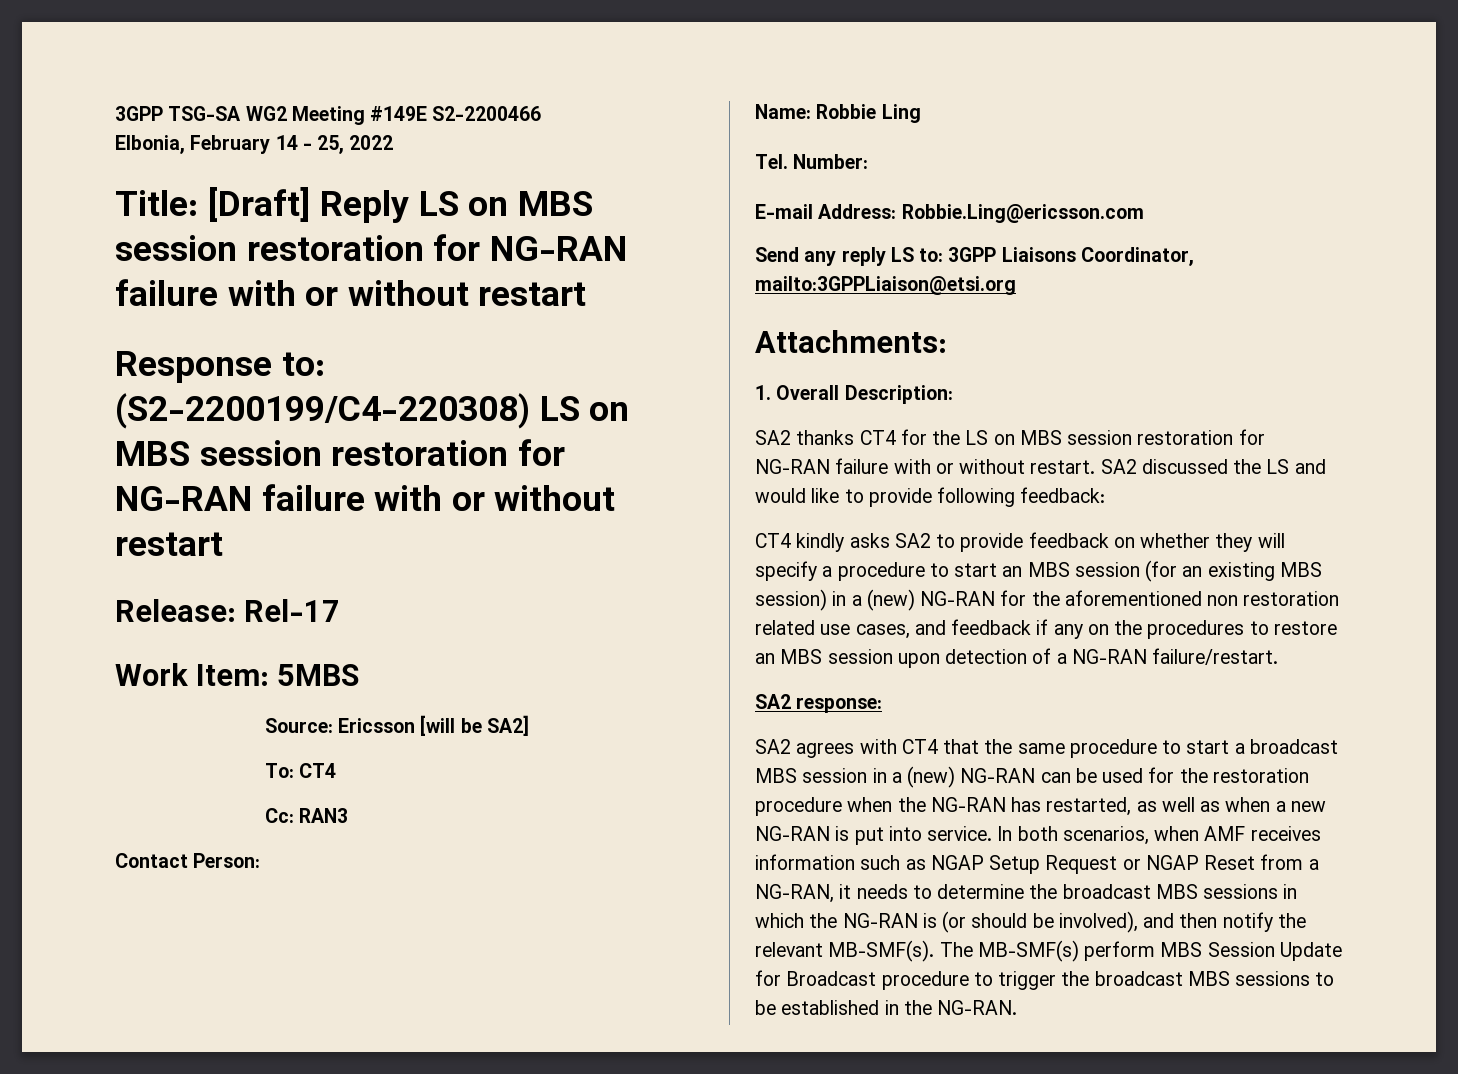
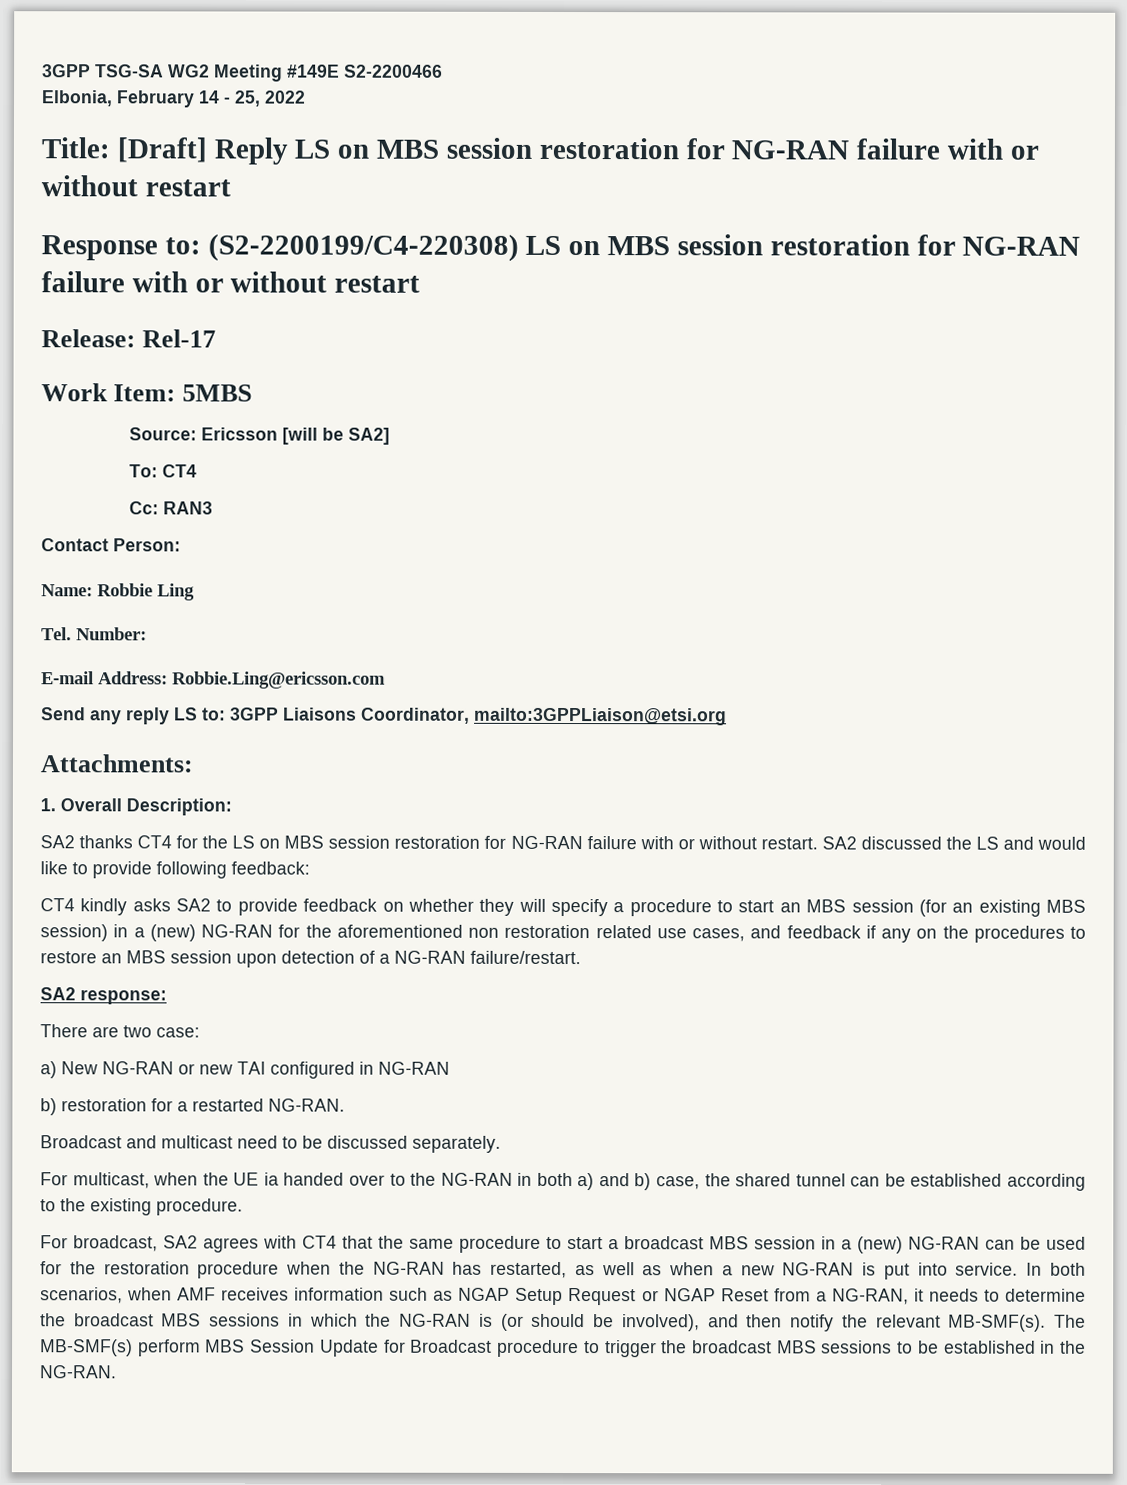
(883, 705) none -> [40,1024,200,1038] [40,1061,450,1079] [40,1098,345,1116] [40,1135,501,1153] [40,1172,1087,1191] [40,1198,243,1216] [40,1235,158,1252] There are two case: // a) New NG-RAN or new TAI configured in NG-RAN // b) restoration for a restarted NG-RAN. // Broadcast and multicast need to be discussed separately. // For multicast, when the UE ia handed over to the NG-RAN in both a) and b) case, the shared tunnel can be established according to the existing procedure. // For broadcast,

